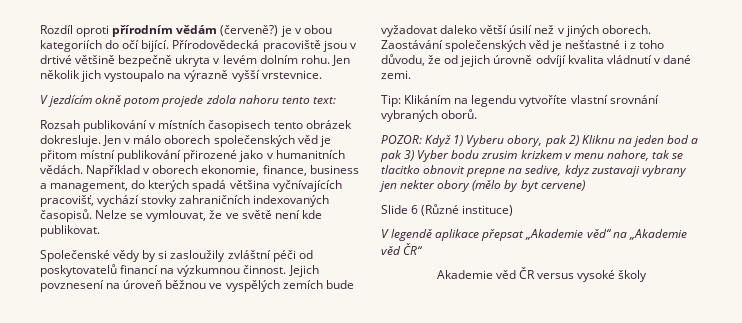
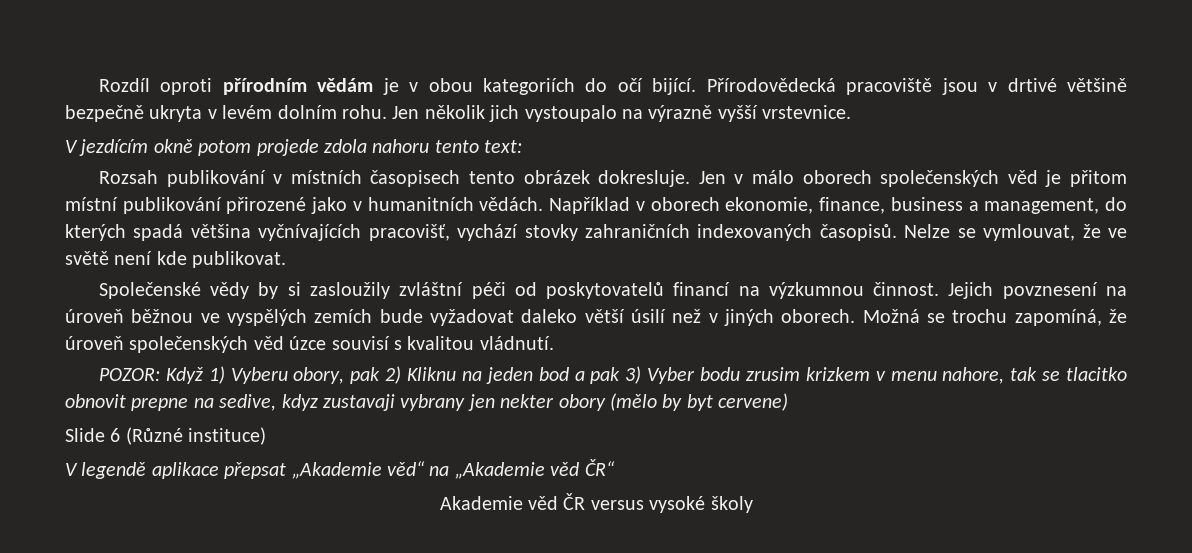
[220,25,279,36] (červeně?) -> (374, 85) none
[381,40,664,52] [381,54,691,67] [381,70,411,79] [381,95,659,107] [381,109,478,122] Zaostávání společenských věd je nešťastné i z toho důvodu, že od jejich úrovně odvíjí kvalita vládnutí v dané zemi. // Tip: Klikáním na legendu vytvoříte vlastní srovnání vybraných oborů. -> [862,309,1128,326] [65,336,554,353] Možná se trochu zapomíná, že úroveň společenských věd úzce souvisí s kvalitou vládnutí.

